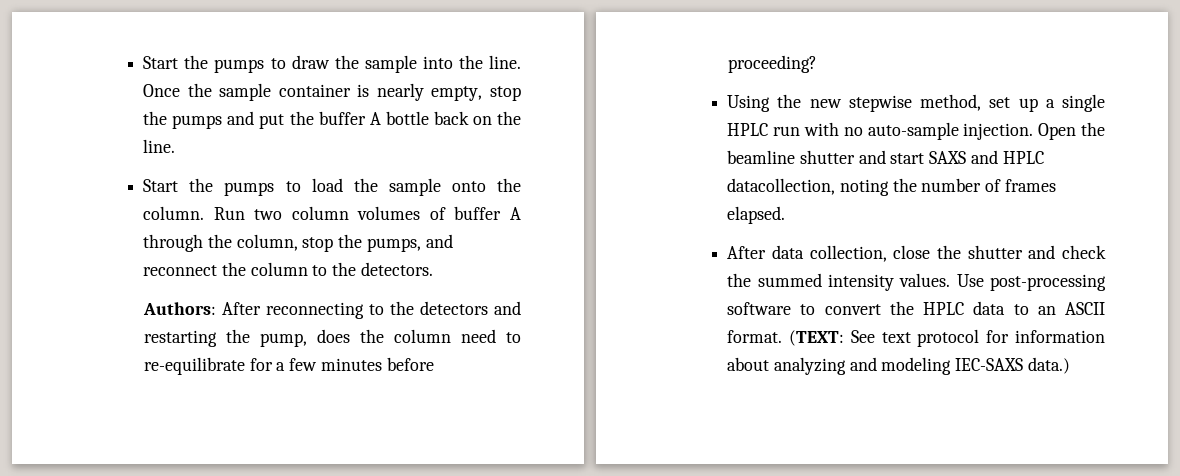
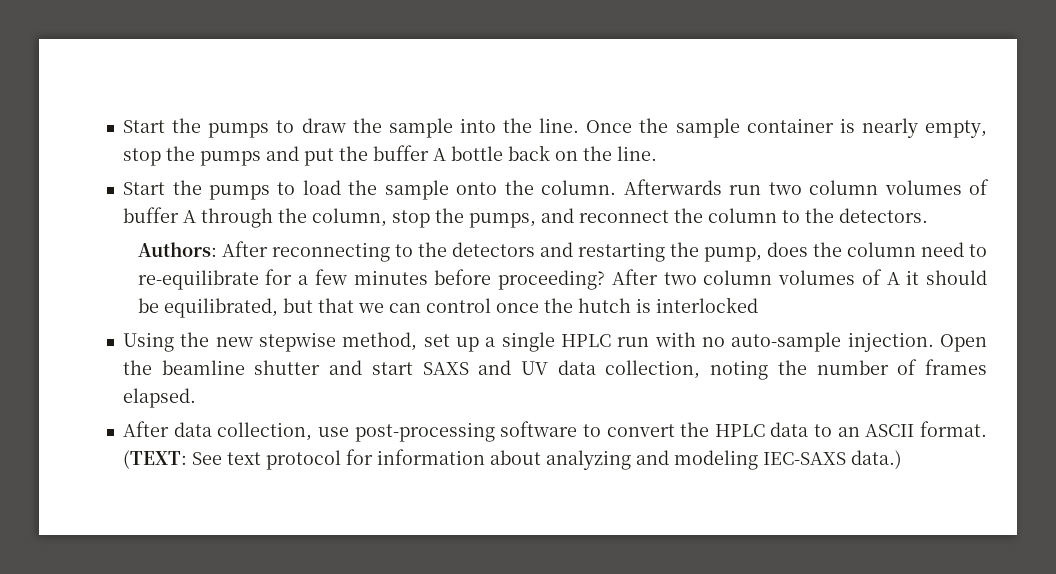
[213,207,245,220] Run -> [623,179,762,195] Afterwards run
(818, 64) none -> [611,269,988,285] [137,297,758,318] After two column volumes of A it should be equilibrated, but that we can control once the hutch is interlocked
[1002,151,1044,164] [727,178,836,195] HPLC datacollection, -> [521,360,701,379] UV data collection,
[893,245,1106,259] [727,273,984,291] close the shutter and check the summed intensity values. Use -> [317,427,349,437] use

